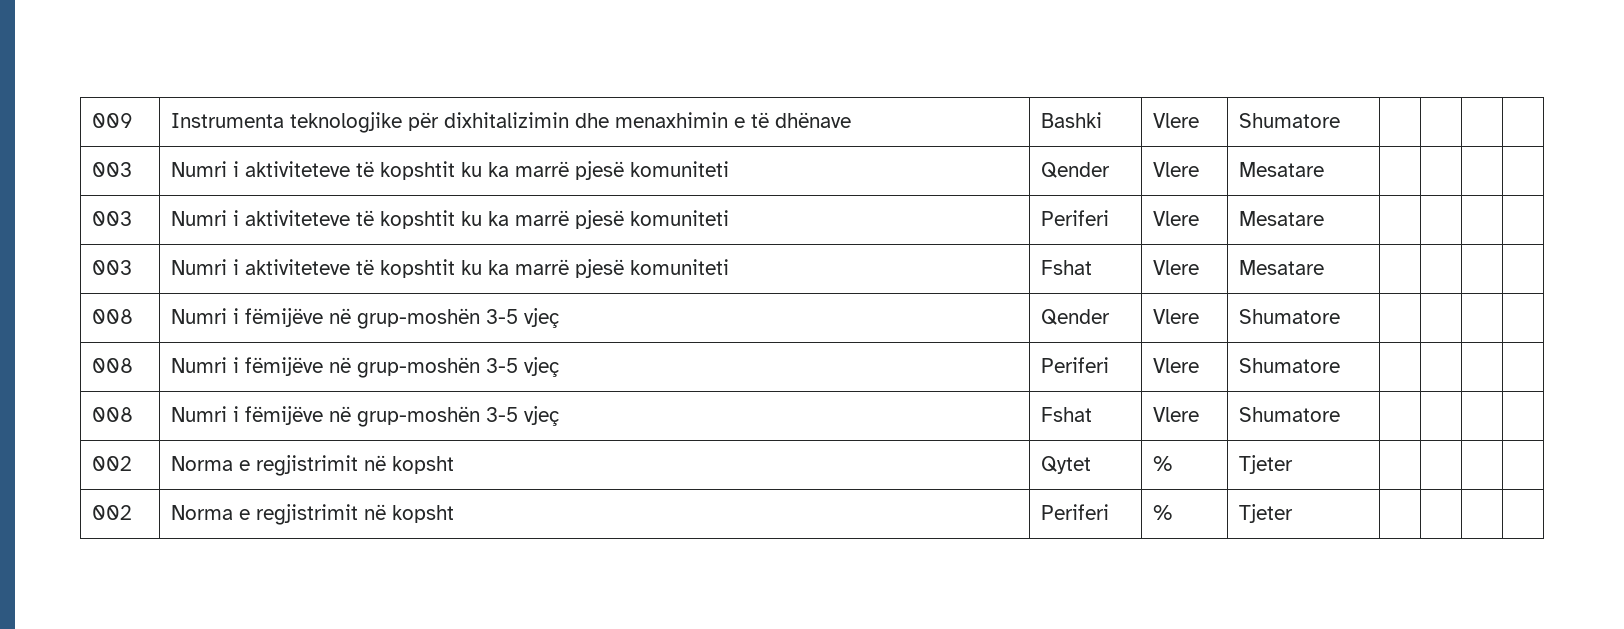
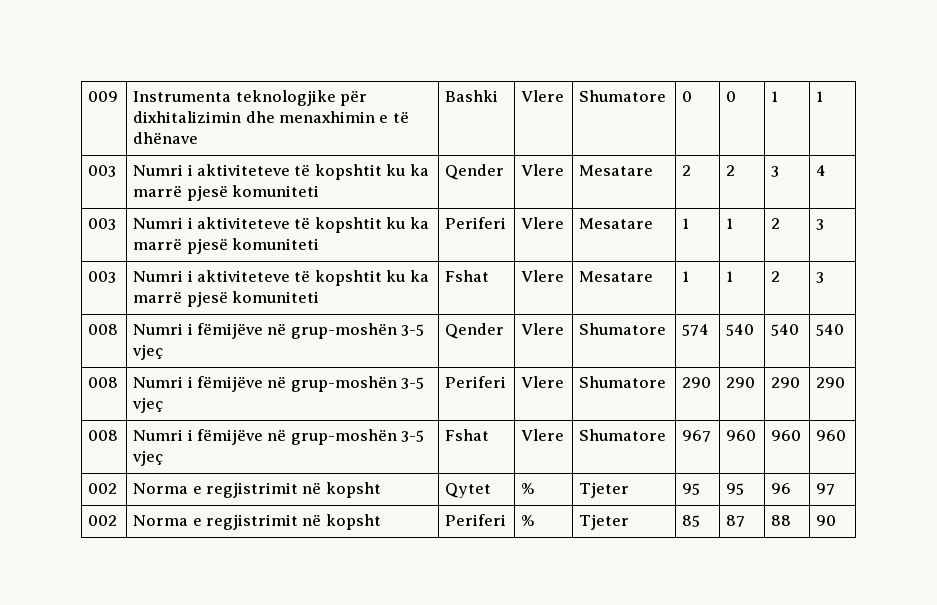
(1340, 120) | | | -> [682,91,693,102] [726,91,737,102] [771,91,779,102] [816,91,824,102] 0 | 0 | 1 | 1
(1324, 169) | | | -> [682,165,692,176] [726,165,736,176] [771,166,780,177] [816,165,827,176] 2 | 2 | 3 | 4
(1324, 218) | | | -> [682,218,690,229] [726,218,734,229] [771,218,781,229] [816,219,825,230] 1 | 1 | 2 | 3
(1324, 267) | | | -> [682,271,690,282] [726,271,734,282] [771,271,781,282] [816,272,825,283] 1 | 1 | 2 | 3
(1340, 316) | | | -> [682,324,710,336] [726,324,755,336] [771,324,800,336] [816,324,845,336] 574 | 540 | 540 | 540
(1340, 365) | | | -> [682,377,712,388] [726,377,756,388] [771,377,801,388] [816,377,846,388] 290 | 290 | 290 | 290
(1340, 414) | | | -> [682,430,712,442] [726,430,757,441] [771,430,802,441] [816,430,847,441] 967 | 960 | 960 | 960
(1293, 464) | | | -> [682,483,701,495] [726,483,745,495] [771,483,792,494] [816,483,836,495] 95 | 95 | 96 | 97
(1293, 513) | | | -> [682,515,701,527] [726,515,746,527] [771,515,792,526] [816,515,837,526] 85 | 87 | 88 | 90

